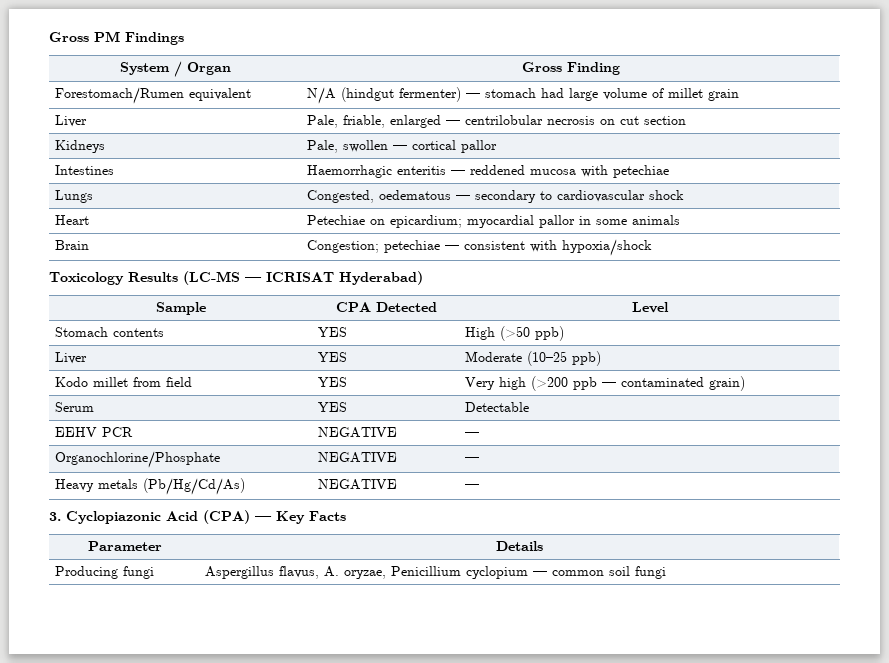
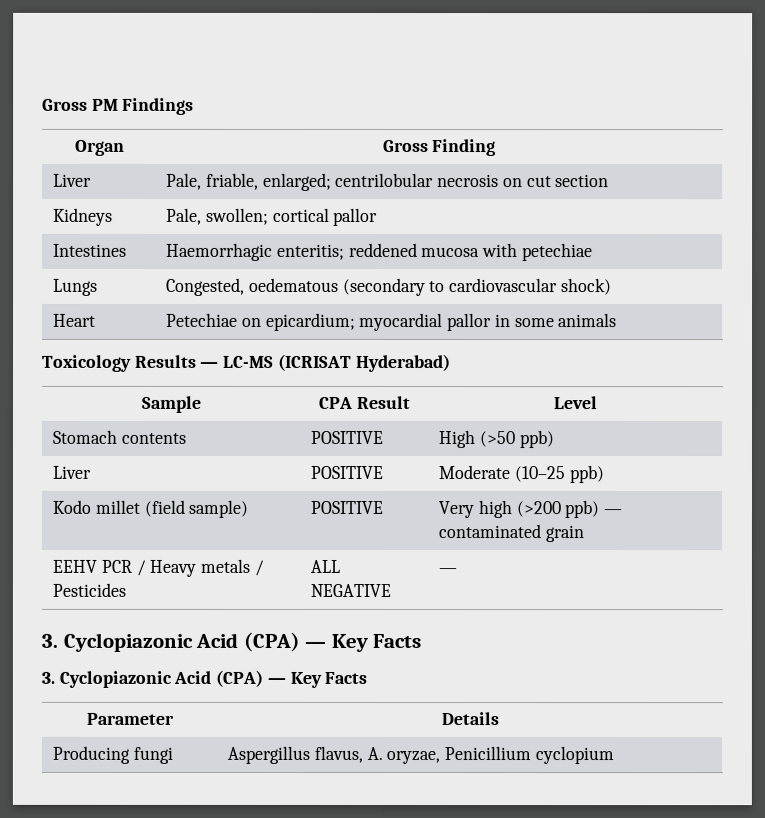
[120,61,182,77] System / -> (195, 106) none
[54,87,251,104] [306,87,739,104] // Forestomach/Rumen equivalent | N/A (hindgut fermenter) — stomach had large volume of millet grain -> (497, 148) none
[389,115,460,128] enlarged — -> [262,172,332,191] enlarged;
[342,140,407,152] swollen — -> [205,207,269,225] swollen;
[396,166,465,175] enteritis — -> [276,243,345,260] enteritis;
[455,190,536,203] — secondary -> [342,277,426,297] (secondary
[648,190,684,200] shock -> [560,278,612,296] shock)
[54,240,89,250] [306,239,652,256] // Brain | Congestion; petechiae — consistent with hypoxia/shock -> (618, 320) none
[183,271,334,285] (LC-MS — ICRISAT -> [200,353,352,371] — LC-MS (ICRISAT
[375,302,437,312] Detected -> [356,395,411,410] Result
[317,327,347,337] YES -> [310,430,384,445] POSITIVE
[317,352,347,362] YES -> [310,465,384,480] POSITIVE
[132,377,192,387] [317,377,347,387] from field | YES -> [143,499,249,518] [310,500,384,515] (field sample) | POSITIVE
[572,377,597,390] ppb -> [564,500,600,519] ppb)
[708,376,745,391] [54,402,94,412] [317,402,347,412] [464,402,529,412] [54,427,133,437] [317,427,397,438] [464,432,479,437] [54,451,220,468] [317,452,397,463] [464,457,479,462] [54,478,245,495] [317,479,397,490] [464,484,479,489] grain) // Serum | YES | Detectable // EEHV PCR | NEGATIVE | — // Organochlorine/Phosphate | NEGATIVE | — // Heavy metals (Pb/Hg/Cd/As) | NEGATIVE | — -> [544,525,584,543] [52,558,264,577] [52,582,127,597] [310,559,341,573] [310,583,392,598] [438,568,458,574] [41,631,422,652] grain // EEHV PCR / Heavy metals / Pesticides | ALL NEGATIVE | — // 3. Cyclopiazonic Acid (CPA) — Key Facts
[532,566,666,579] — common soil fungi -> (614, 755) none

